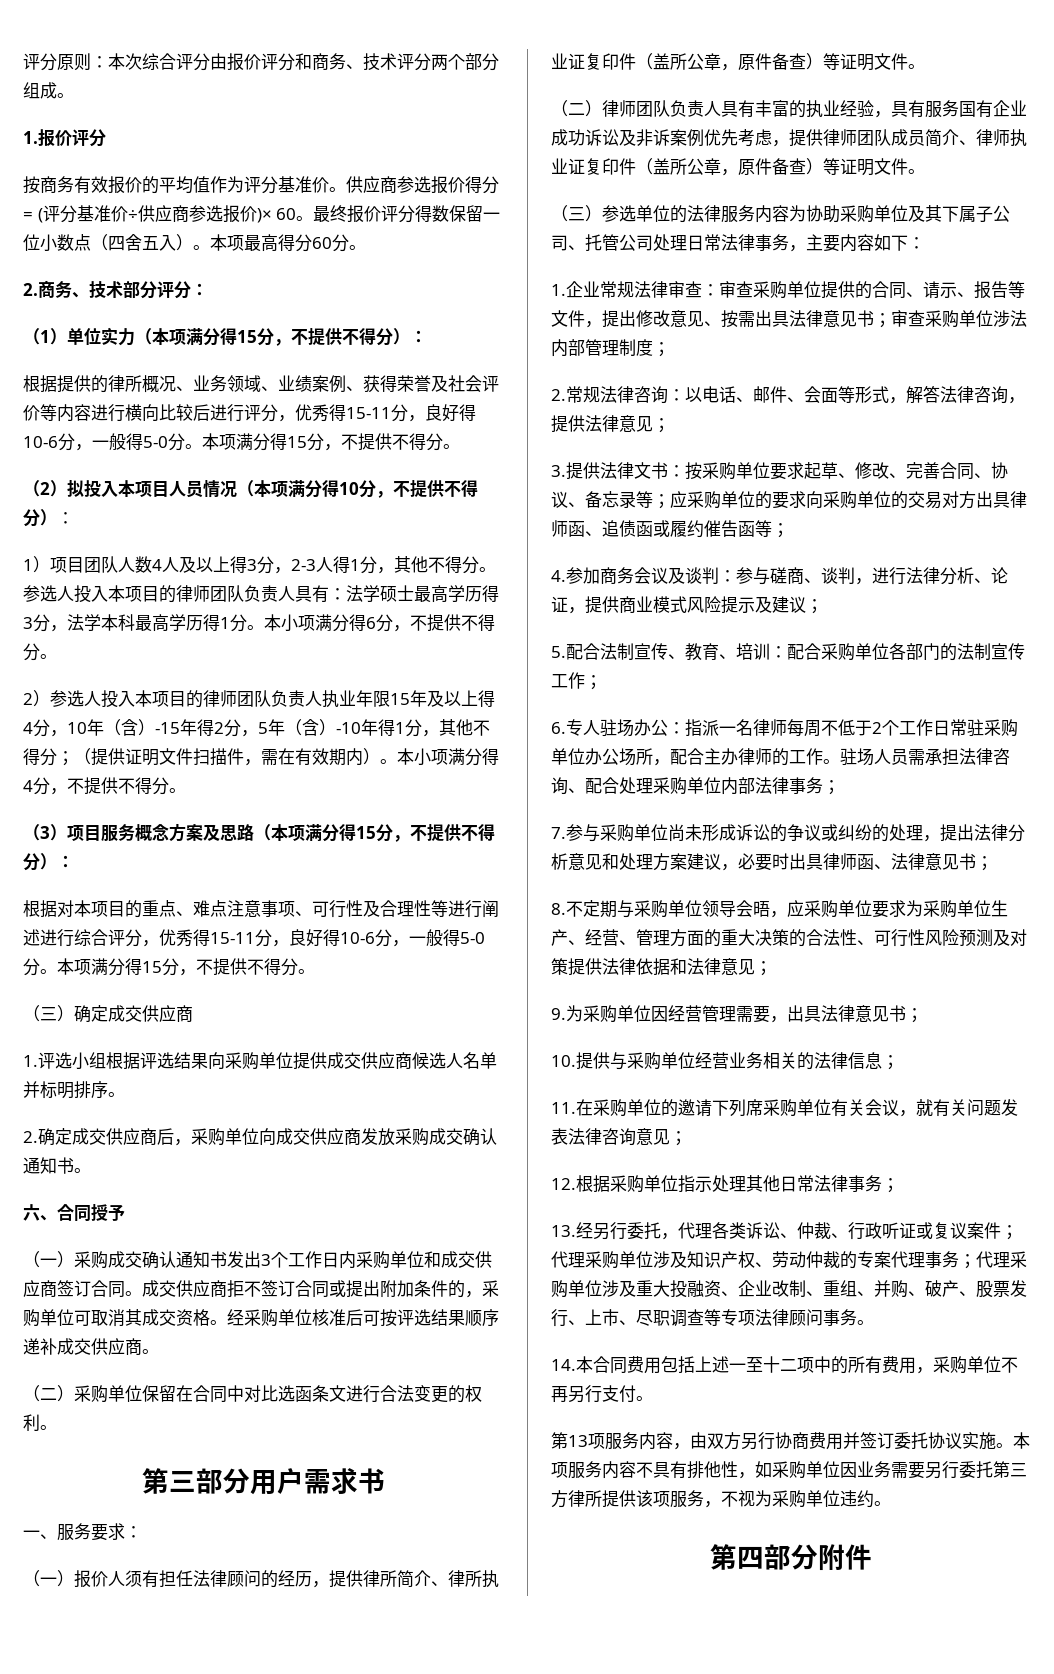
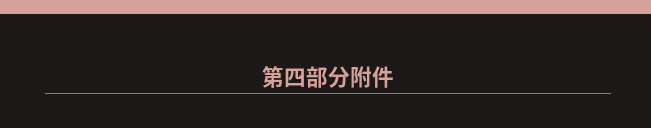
[23,53,499,71] [23,82,74,99] [23,129,106,147] [23,176,499,194] [23,205,501,223] [23,234,366,252] [23,280,208,299] [23,327,427,346] [23,375,499,393] [23,404,476,422] [23,433,460,451] [23,480,478,498] [23,509,74,527] [23,556,496,574] [23,585,499,603] [23,614,495,632] [23,643,57,661] [23,690,495,708] [23,719,490,737] [23,748,499,766] [23,777,186,795] [23,823,495,842] [23,853,74,871] [23,900,499,918] [23,929,485,947] [23,958,315,976] [23,1005,193,1023] [23,1052,497,1070] [23,1081,125,1099] [23,1128,497,1146] [23,1157,91,1174] [23,1204,125,1222] [23,1251,492,1269] [23,1280,499,1298] [23,1309,499,1327] [23,1338,159,1355] [23,1385,482,1403] [23,1414,57,1431] [141,1468,385,1495] [23,1523,142,1541] [23,1570,499,1588] [551,53,925,71] [551,100,1027,118] [551,129,1027,147] [551,158,925,176] [551,205,1010,223] [551,234,925,252] [551,281,1025,299] [551,310,1027,328] [551,339,670,357] [551,385,1025,404] [551,415,670,433] [551,462,1008,480] [551,491,1027,509] [551,520,789,538] [551,567,1008,585] [551,596,823,614] [551,643,1025,661] [551,672,602,690] [551,719,1018,737] [551,748,1010,766] [551,777,840,795] [551,824,1025,842] [551,853,993,871] [551,900,1008,918] [551,929,1027,947] [551,958,772,976] [551,1005,923,1023] [551,1052,899,1070] [551,1099,1018,1117] [551,1128,687,1146] [551,1175,899,1193] [551,1222,1018,1240] [551,1251,1027,1269] [551,1280,1027,1298] [551,1309,874,1327] [551,1356,1018,1374] [551,1385,653,1403] [551,1432,1030,1450] [551,1461,1027,1479] [551,1490,891,1508] 评分原则：本次综合评分由报价评分和商务、技术评分两个部分组成。 // 1.报价评分 // 按商务有效报价的平均值作为评分基准价。供应商参选报价得分= (评分基准价÷供应商参选报价)× 60。最终报价评分得数保留一位小数点（四舍五入）。本项最高得分60分。 // 2.商务、技术部分评分： // （1）单位实力（本项满分得15分，不提供不得分）： // 根据提供的律所概况、业务领域、业绩案例、获得荣誉及社会评价等内容进行横向比较后进行评分，优秀得15-11分，良好得10-6分，一般得5-0分。本项满分得15分，不提供不得分。 // （2）拟投入本项目人员情况（本项满分得10分，不提供不得分）： // 1）项目团队人数4人及以上得3分，2-3人得1分，其他不得分。参选人投入本项目的律师团队负责人具有：法学硕士最高学历得3分，法学本科最高学历得1分。本小项满分得6分，不提供不得分。 // 2）参选人投入本项目的律师团队负责人执业年限15年及以上得4分，10年（含）-15年得2分，5年（含）-10年得1分，其他不得分；（提供证明文件扫描件，需在有效期内）。本小项满分得4分，不提供不得分。 // （3）项目服务概念方案及思路（本项满分得15分，不提供不得分）： // 根据对本项目的重点、难点注意事项、可行性及合理性等进行阐述进行综合评分，优秀得15-11分，良好得10-6分，一般得5-0分。本项满分得15分，不提供不得分。 // （三）确定成交供应商 // 1.评选小组根据评选结果向采购单位提供成交供应商候选人名单并标明排序。 // 2.确定成交供应商后，采购单位向成交供应商发放采购成交确认通知书。 // 六、合同授予 // （一）采购成交确认通知书发出3个工作日内采购单位和成交供应商签订合同。成交供应商拒不签订合同或提出附加条件的，采购单位可取消其成交资格。经采购单位核准后可按评选结果顺序递补成交供应商。 // （二）采购单位保留在合同中对比选函条文进行合法变更的权利。 // 第三部分用户需求书 // 一、服务要求： // （一）报价人须有担任法律顾问的经历，提供律所简介、律所执业证复印件（盖所公章，原件备查）等证明文件。 // （二）律师团队负责人具有丰富的执业经验，具有服务国有企业成功诉讼及非诉案例优先考虑，提供律师团队成员简介、律师执业证复印件（盖所公章，原件备查）等证明文件。 // （三）参选单位的法律服务内容为协助采购单位及其下属子公司、托管公司处理日常法律事务，主要内容如下： // 1.企业常规法律审查：审查采购单位提供的合同、请示、报告等文件，提出修改意见、按需出具法律意见书；审查采购单位涉法内部管理制度； // 2.常规法律咨询：以电话、邮件、会面等形式，解答法律咨询，提供法律意见； // 3.提供法律文书：按采购单位要求起草、修改、完善合同、协议、备忘录等；应采购单位的要求向采购单位的交易对方出具律师函、追债函或履约催告函等； // 4.参加商务会议及谈判：参与磋商、谈判，进行法律分析、论证，提供商业模式风险提示及建议； // 5.配合法制宣传、教育、培训：配合采购单位各部门的法制宣传工作； // 6.专人驻场办公：指派一名律师每周不低于2个工作日常驻采购单位办公场所，配合主办律师的工作。驻场人员需承担法律咨询、配合处理采购单位内部法律事务； // 7.参与采购单位尚未形成诉讼的争议或纠纷的处理，提出法律分析意见和处理方案建议，必要时出具律师函、法律意见书； // 8.不定期与采购单位领导会晤，应采购单位要求为采购单位生产、经营、管理方面的重大决策的合法性、可行性风险预测及对策提供法律依据和法律意见； // 9.为采购单位因经营管理需要，出具法律意见书； // 10.提供与采购单位经营业务相关的法律信息； // 11.在采购单位的邀请下列席采购单位有关会议，就有关问题发表法律咨询意见； // 12.根据采购单位指示处理其他日常法律事务； // 13.经另行委托，代理各类诉讼、仲裁、行政听证或复议案件；代理采购单位涉及知识产权、劳动仲裁的专案代理事务；代理采购单位涉及重大投融资、企业改制、重组、并购、破产、股票发行、上市、尽职调查等专项法律顾问事务。 // 14.本合同费用包括上述一至十二项中的所有费用，采购单位不再另行支付。 // 第13项服务内容，由双方另行协商费用并签订委托协议实施。本项服务内容不具有排他性，如采购单位因业务需要另行委托第三方律所提供该项服务，不视为采购单位违约。 // -> (262, 77) none

